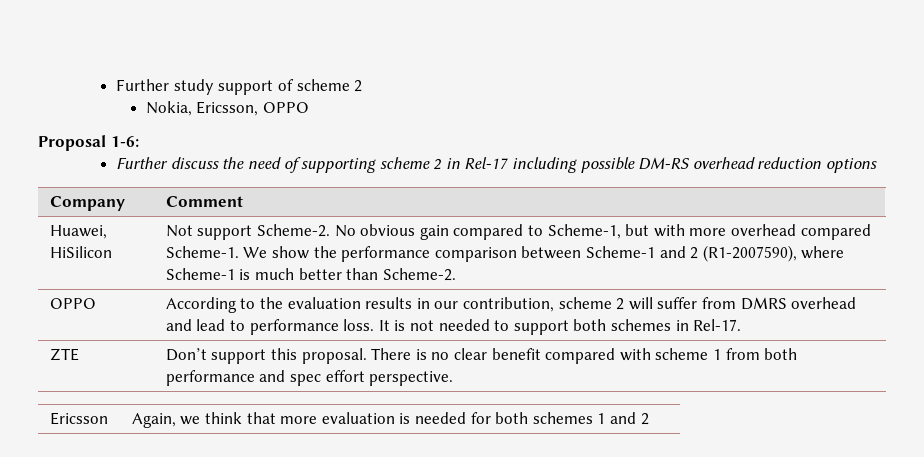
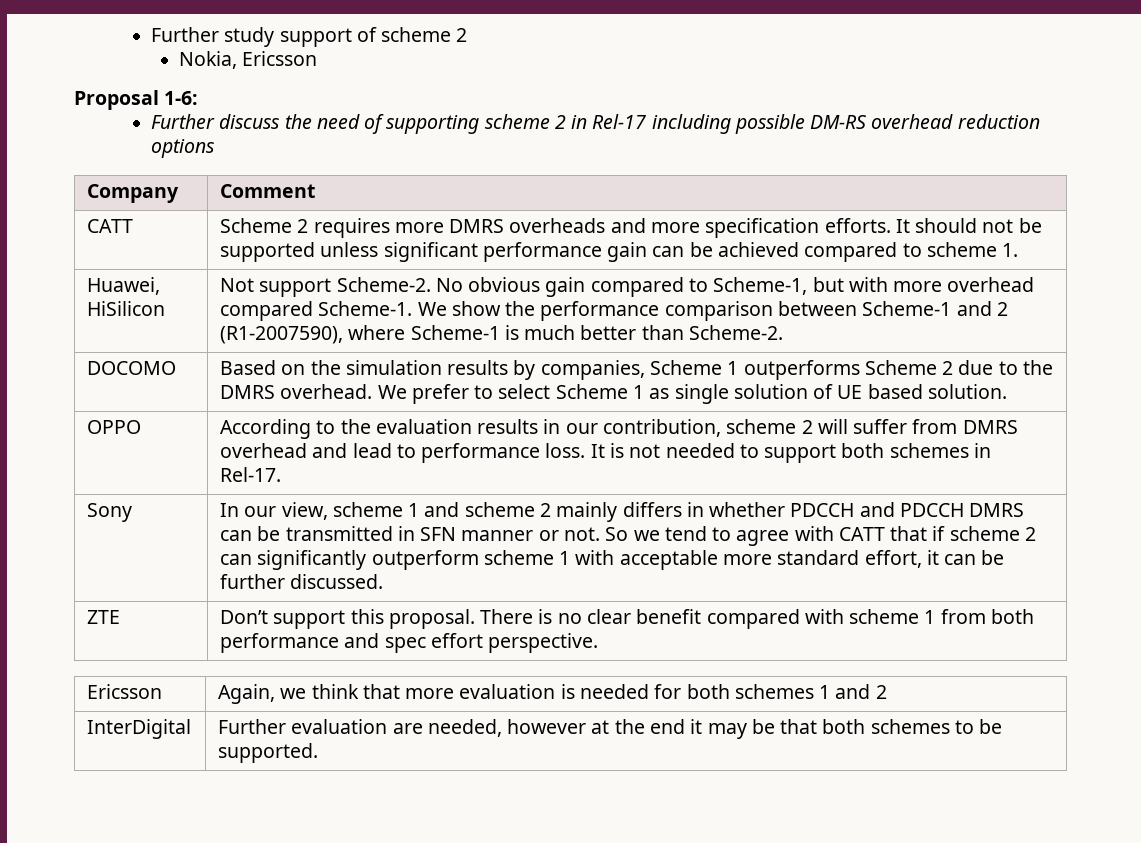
[196,101,310,116] Ericsson, OPPO -> [242,51,318,66] Ericsson
(243, 201) none -> [87,219,134,233] [220,218,1042,238] [220,242,1019,262] // CATT | Scheme 2 requires more DMRS overheads and more specification efforts. It should not be supported unless significant performance gain can be achieved compared to scheme 1.
(456, 274) none -> [87,361,177,375] [220,360,1053,380] [220,384,1007,404] // DOCOMO | Based on the simulation results by companies, Scheme 1 outperforms Scheme 2 due to the DMRS overhead. We prefer to select Scheme 1 as single solution of UE based solution.
(742, 325) none -> [87,503,133,522] [220,502,1025,522] [220,526,1036,546] [220,550,1005,570] [220,574,384,589] // Sony | In our view, scheme 1 and scheme 2 mainly differs in whether PDCCH and PDCCH DMRS can be transmitted in SFN manner or not. So we tend to agree with CATT that if scheme 2 can significantly outperform scheme 1 with acceptable more standard effort, it can be further discussed.
(649, 419) none -> [87,719,192,739] [218,719,1003,739] [218,743,319,763] // InterDigital | Further evaluation are needed, however at the end it may be that both schemes to be supported.

